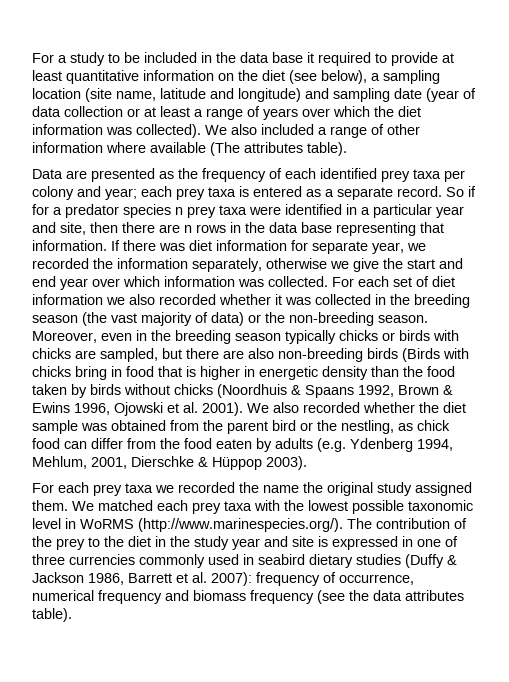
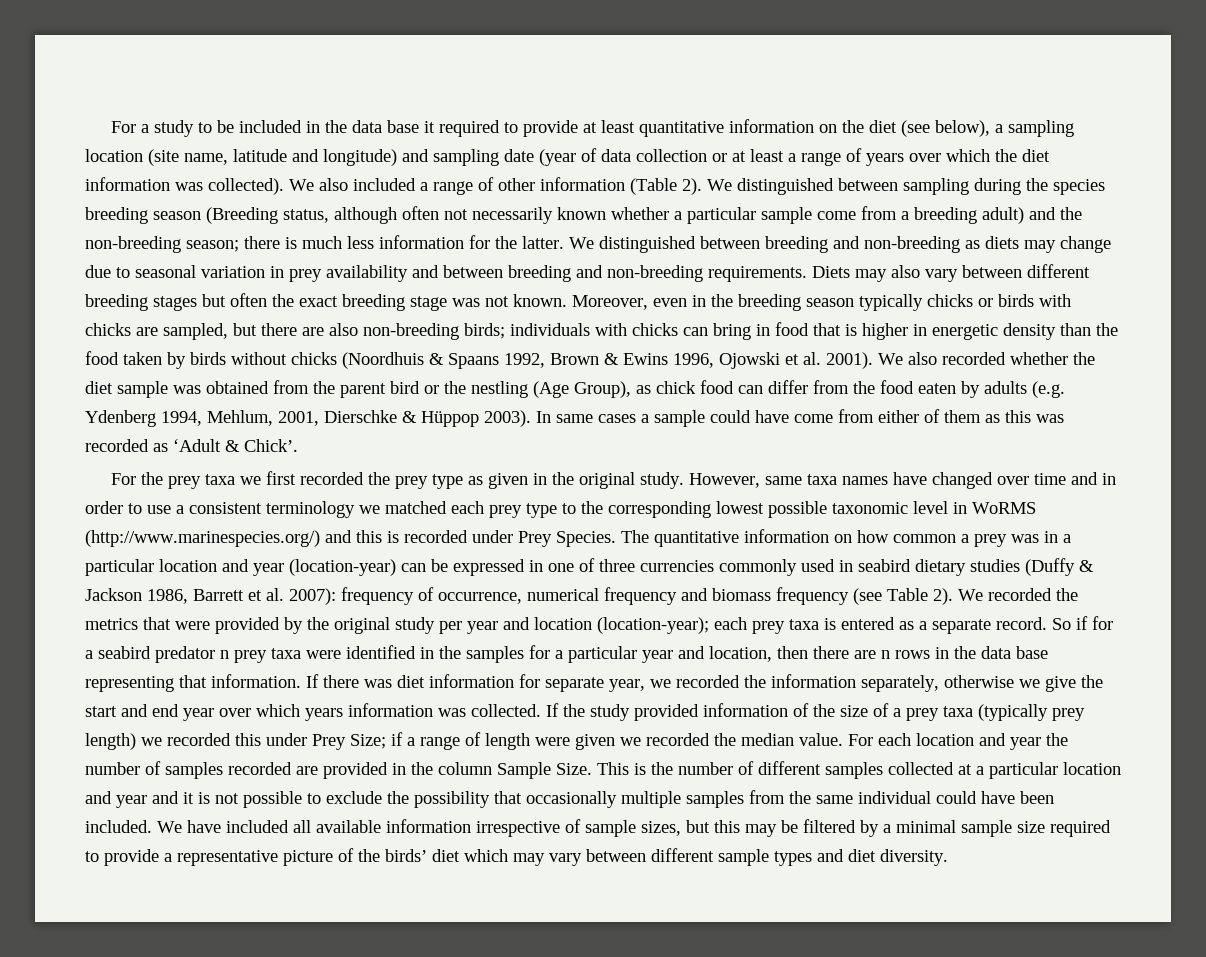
[106,142,347,156] [32,168,465,182] [32,186,476,200] [32,204,464,218] [32,222,444,236] [32,240,426,254] [32,258,463,272] [32,276,455,290] [32,294,470,308] [32,312,428,326] where available (The attributes table). // Data are presented as the frequency of each identified prey taxa per colony and year; each prey taxa is entered as a separate record. So if for a predator species n prey taxa were identified in a particular year and site, then there are n rows in the data base representing that information. If there was diet information for separate year, we recorded the information separately, otherwise we give the start and end year over which information was collected. For each set of diet information we also recorded whether it was collected in the breeding season (the vast majority of data) or the non-breeding season. -> [630,178,1105,195] [85,206,1082,224] [85,235,1111,253] [85,264,1090,282] [85,293,567,311] (Table 2). We distinguished between sampling during the species breeding season (Breeding status, although often not necessarily known whether a particular sample come from a breeding adult) and the non-breeding season; there is much less information for the latter. We distinguished between breeding and non-breeding as diets may change due to seasonal variation in prey availability and between breeding and non-breeding requirements. Diets may also vary between different breeding stages but often the exact breeding stage was not known.
[367,348,469,362] [32,366,71,377] birds (Birds with chicks -> [464,323,708,339] birds; individuals with chicks can
[341,420,394,434] nestling, -> [471,381,631,398] nestling (Age Group),
[32,482,89,493] // For each -> [536,409,1064,427] [85,439,298,452] [110,472,163,485] In same cases a sample could have come from either of them as this was recorded as ‘Adult & Chick’. // For the
[178,482,472,496] [32,500,304,514] recorded the name the original study assigned them. We matched each prey taxa with the -> [265,471,1116,489] [85,501,711,518] first recorded the prey type as given in the original study. However, same taxa names have changed over time and in order to use a consistent terminology we matched each prey type to the corresponding
[138,518,467,532] [32,536,328,550] (http://www.marinespecies.org/). The contribution of the prey to the diet in the study year and site is -> [85,529,1071,547] [85,559,448,576] (http://www.marinespecies.org/) and this is recorded under Prey Species. The quantitative information on how common a prey was in a particular location and year (location-year) can be
[349,590,464,601] [32,608,72,622] the data attributes table). -> [887,588,1078,605] [85,616,1113,634] [85,645,1048,663] [85,674,1103,692] [85,703,1085,721] [85,732,1068,750] [85,761,1121,779] [85,790,1054,808] [85,819,1111,837] [85,848,948,866] Table 2). We recorded the metrics that were provided by the original study per year and location (location-year); each prey taxa is entered as a separate record. So if for a seabird predator n prey taxa were identified in the samples for a particular year and location, then there are n rows in the data base representing that information. If there was diet information for separate year, we recorded the information separately, otherwise we give the start and end year over which years information was collected. If the study provided information of the size of a prey taxa (typically prey length) we recorded this under Prey Size; if a range of length were given we recorded the median value. For each location and year the number of samples recorded are provided in the column Sample Size. This is the number of different samples collected at a particular location and year and it is not possible to exclude the possibility that occasionally multiple samples from the same individual could have been included. We have included all available information irrespective of sample sizes, but this may be filtered by a minimal sample size required to provide a representative picture of the birds’ diet which may vary between different sample types and diet diversity.

